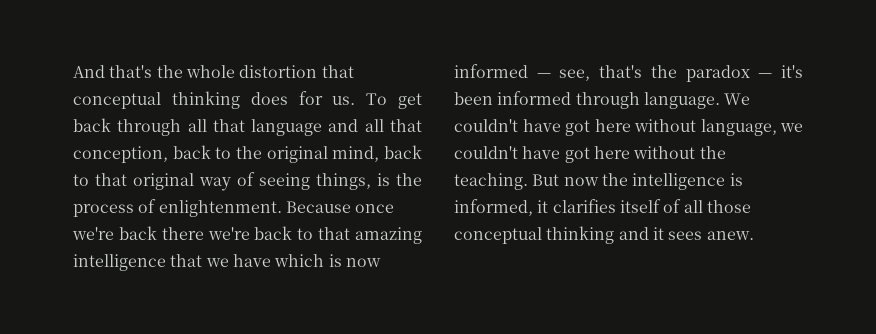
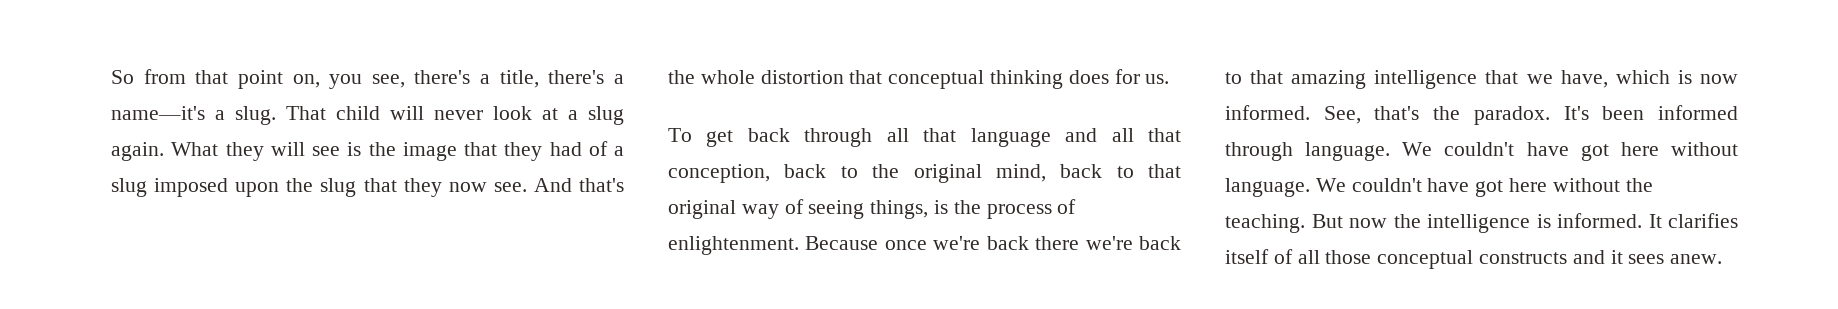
(73, 71) none -> [111,69,624,89] [111,106,624,125] [111,141,624,161] [111,178,527,197] So from that point on, you see, there's a title, there's a name—it's a slug. That child will never look at a slug again. What they will see is the image that they had of a slug imposed upon the slug that they now see.
(356, 100) none -> (1170, 79) //
[232,254,271,267] have -> [1560,70,1608,88] have,
[454,64,803,82] informed — see, that's the paradox — it's -> [1225,105,1589,125] informed. See, that's the paradox. It's
[700,119,803,136] language, we -> [1225,178,1346,197] language. We
[454,199,549,216] informed, it -> [1557,213,1662,228] informed. It
[546,226,615,244] thinking -> [1479,252,1568,264] constructs

